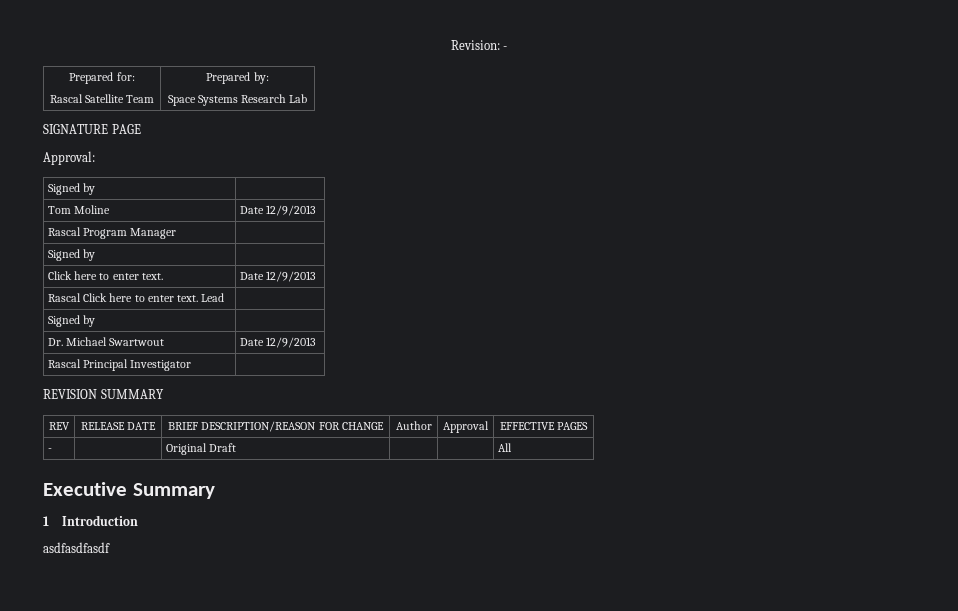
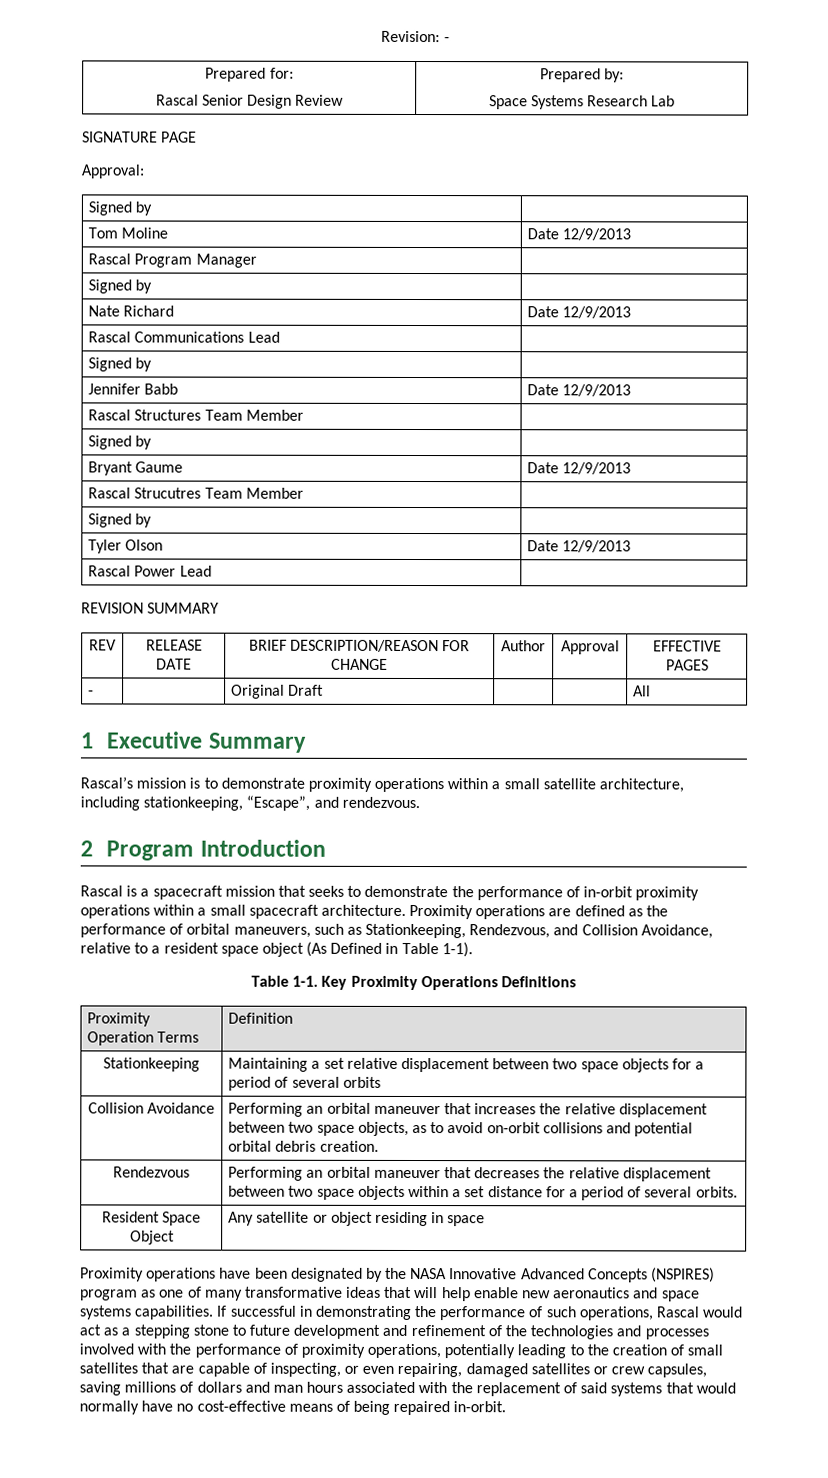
[85,94,155,103] Satellite Team -> [201,94,345,109] Senior Design Review
[48,271,163,280] [240,271,317,282] [48,293,198,302] Click here to enter text. | Date 12/9/2013 // Rascal Click here to enter text. -> [88,305,175,317] [527,306,632,319] [88,331,245,343] Nate Richard | Date 12/9/2013 // Rascal Communications
[48,337,165,346] [240,337,317,348] [48,359,192,371] Dr. Michael Swartwout | Date 12/9/2013 // Rascal Principal Investigator -> [88,383,179,395] [527,384,632,397] [88,409,304,421] [88,435,153,450] [88,461,184,476] [527,462,632,475] [88,487,304,499] [88,513,153,528] [88,539,164,554] [527,540,632,553] [88,565,212,577] Jennifer Babb | Date 12/9/2013 // Rascal Structures Team Member | // Signed by | // Bryant Gaume | Date 12/9/2013 // Rascal Strucutres Team Member | // Signed by | // Tyler Olson | Date 12/9/2013 // Rascal Power Lead
(513, 447) none -> [80,732,94,749] 1
[43,515,138,526] [43,542,110,553] 1 Introduction // asdfasdfasdf -> [80,776,685,793] [80,795,420,811] [80,839,326,861] [80,885,700,901] [80,904,669,920] [80,923,713,939] [80,941,473,958] [251,975,576,991] [87,1012,152,1027] [87,1031,200,1046] [228,1012,294,1024] [103,1057,200,1072] [228,1057,705,1073] [228,1076,381,1091] [87,1102,216,1114] [228,1102,708,1118] [228,1121,694,1137] [228,1140,379,1152] [113,1166,190,1178] [228,1166,712,1182] [228,1185,738,1201] [101,1211,202,1226] [129,1230,175,1245] [228,1211,486,1227] [80,1267,716,1283] [80,1286,700,1302] [79,1305,744,1321] [79,1324,709,1340] [79,1343,724,1359] [79,1362,708,1378] [79,1381,736,1397] [79,1400,507,1416] Rascal’s mission is to demonstrate proximity operations within a small satellite architecture, including stationkeeping, “Escape”, and rendezvous. // 2 Program Introduction // Rascal is a spacecraft mission that seeks to demonstrate the performance of in-orbit proximity operations within a small spacecraft architecture. Proximity operations are defined as the performance of orbital maneuvers, such as Stationkeeping, Rendezvous, and Collision Avoidance, relative to a resident space object (As Defined in Table 1-1). // Table 1-1. Key Proximity Operations Definitions // Proximity Operation Terms | Definition // Stationkeeping | Maintaining a set relative displacement between two space objects for a period of several orbits // Collision Avoidance | Performing an orbital maneuver that increases the relative displacement between two space objects, as to avoid on-orbit collisions and potential orbital debris creation. // Rendezvous | Performing an orbital maneuver that decreases the relative displacement between two space objects within a set distance for a period of several orbits. // Resident Space Object | Any satellite or object residing in space // Proximity operations have been designated by the NASA Innovative Advanced Concepts (NSPIRES) program as one of many transformative ideas that will help enable new aeronautics and space systems capabilities. If successful in demonstrating the performance of such operations, Rascal would act as a stepping stone to future development and refinement of the technologies and processes involved with the performance of proximity operations, potentially leading to the creation of small satellites that are capable of inspecting, or even repairing, damaged satellites or crew capsules, saving millions of dollars and man hours associated with the replacement of said systems that would normally have no cost-effective means of being repaired in-orbit.

